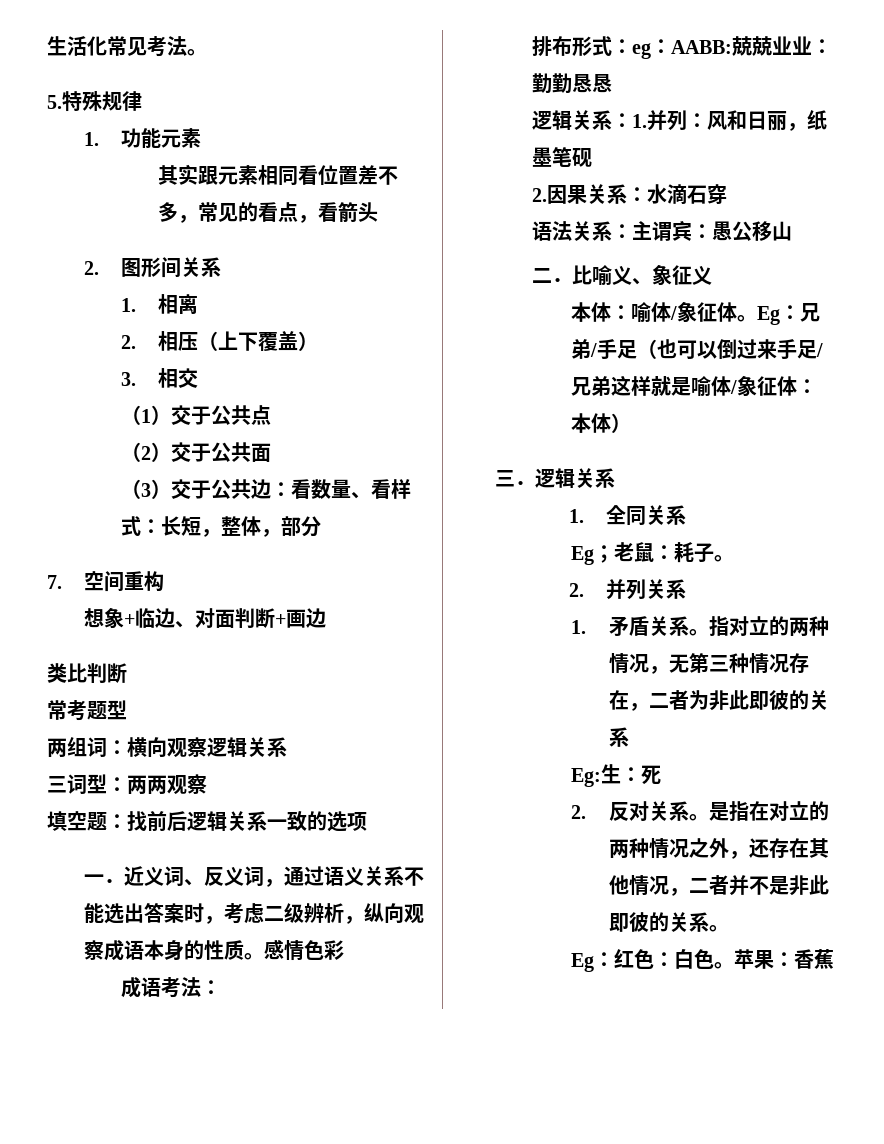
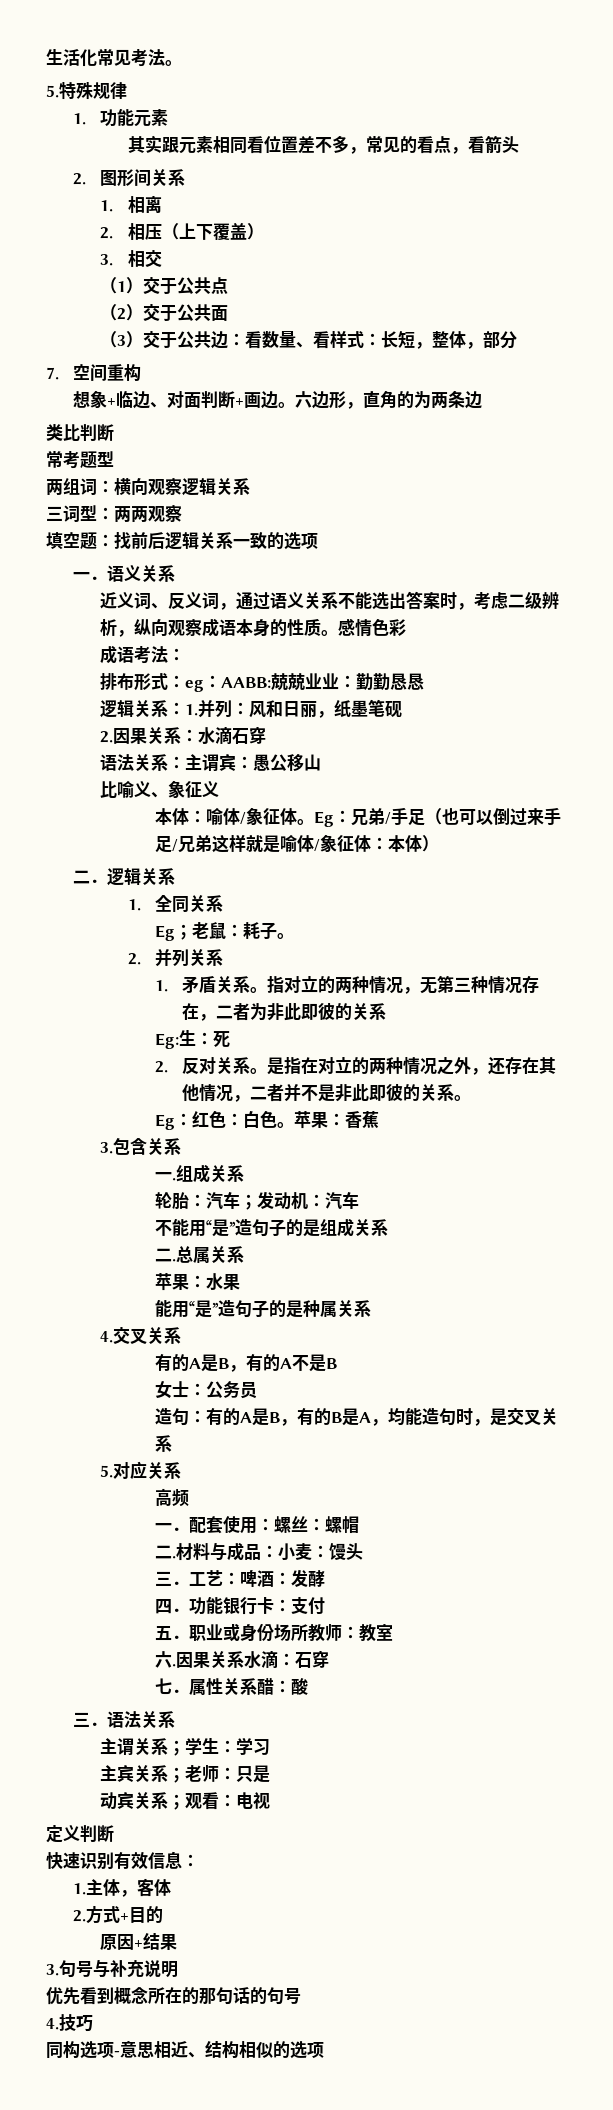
(327, 618) none -> [278,390,483,409] 。六边形，直角的为两条边
(125, 881) none -> [107,565,176,582] 语义关系 //
[532,268,573,283] 二． -> (322, 762) none
[495,470,516,487] 三 -> [73,870,91,884] 二
(835, 959) none -> [100,1137,182,1155] [154,1164,244,1183] [154,1191,359,1210] [154,1218,388,1237] [154,1246,244,1263] [154,1273,240,1291] [154,1299,371,1318] [100,1327,182,1345] [154,1354,337,1372] [154,1381,257,1399] [154,1407,558,1426] [154,1435,172,1452] [100,1461,182,1480] [154,1488,189,1507] [154,1516,359,1534] [154,1542,363,1561] [154,1569,325,1587] [154,1596,325,1615] [154,1623,393,1642] [154,1651,329,1668] [154,1678,308,1695] [73,1711,176,1728] [100,1737,271,1756] [100,1765,271,1783] [100,1792,271,1810] [46,1825,114,1843] [46,1851,199,1870] [73,1878,172,1897] [73,1905,164,1924] [100,1932,178,1950] [46,1959,178,1978] [46,1987,301,2005] [46,2014,93,2032] [46,2040,324,2059] // 3.包含关系 // 一.组成关系 // 轮胎：汽车；发动机：汽车 // 不能用“是”造句子的是组成关系 // 二.总属关系 // 苹果：水果 // 能用“是”造句子的是种属关系 // 4.交叉关系 // 有的A是B，有的A不是B // 女士：公务员 // 造句：有的A是B，有的B是A，均能造句时，是交叉关系 // 5.对应关系 // 高频 // 一．配套使用：螺丝：螺帽 // 二.材料与成品：小麦：馒头 // 三．工艺：啤酒：发酵 // 四．功能银行卡：支付 // 五．职业或身份场所教师：教室 // 六.因果关系水滴：石穿 // 七．属性关系醋：酸 // 三．语法关系 // 主谓关系；学生：学习 // 主宾关系；老师：只是 // 动宾关系；观看：电视 // 定义判断 // 快速识别有效信息： // 1.主体，客体 // 2.方式+目的 // 原因+结果 // 3.句号与补充说明 // 优先看到概念所在的那句话的句号 // 4.技巧 // 同构选项-意思相近、结构相似的选项

